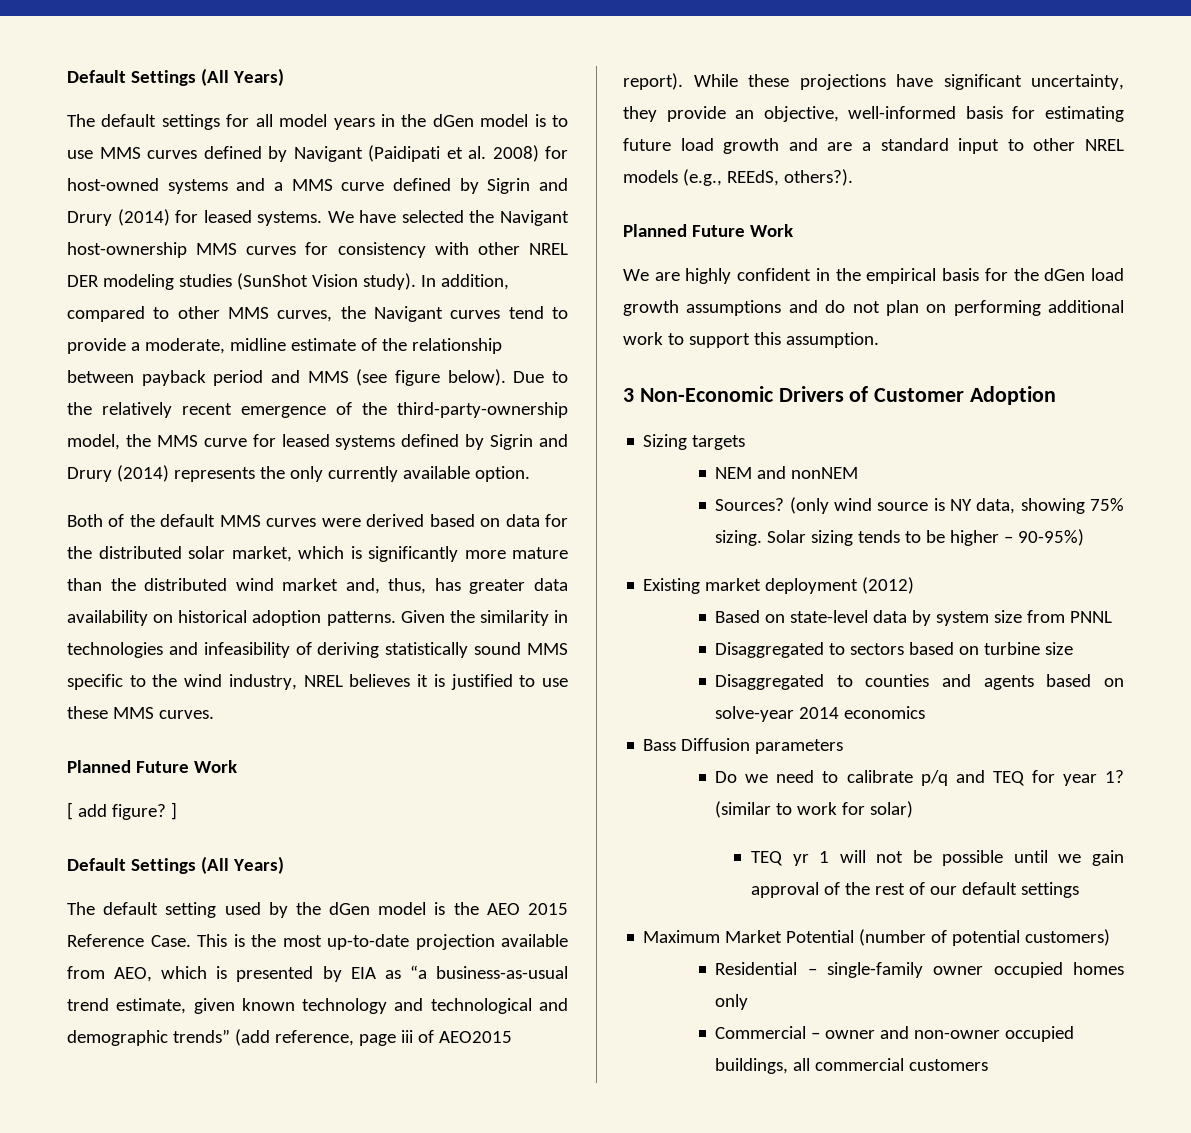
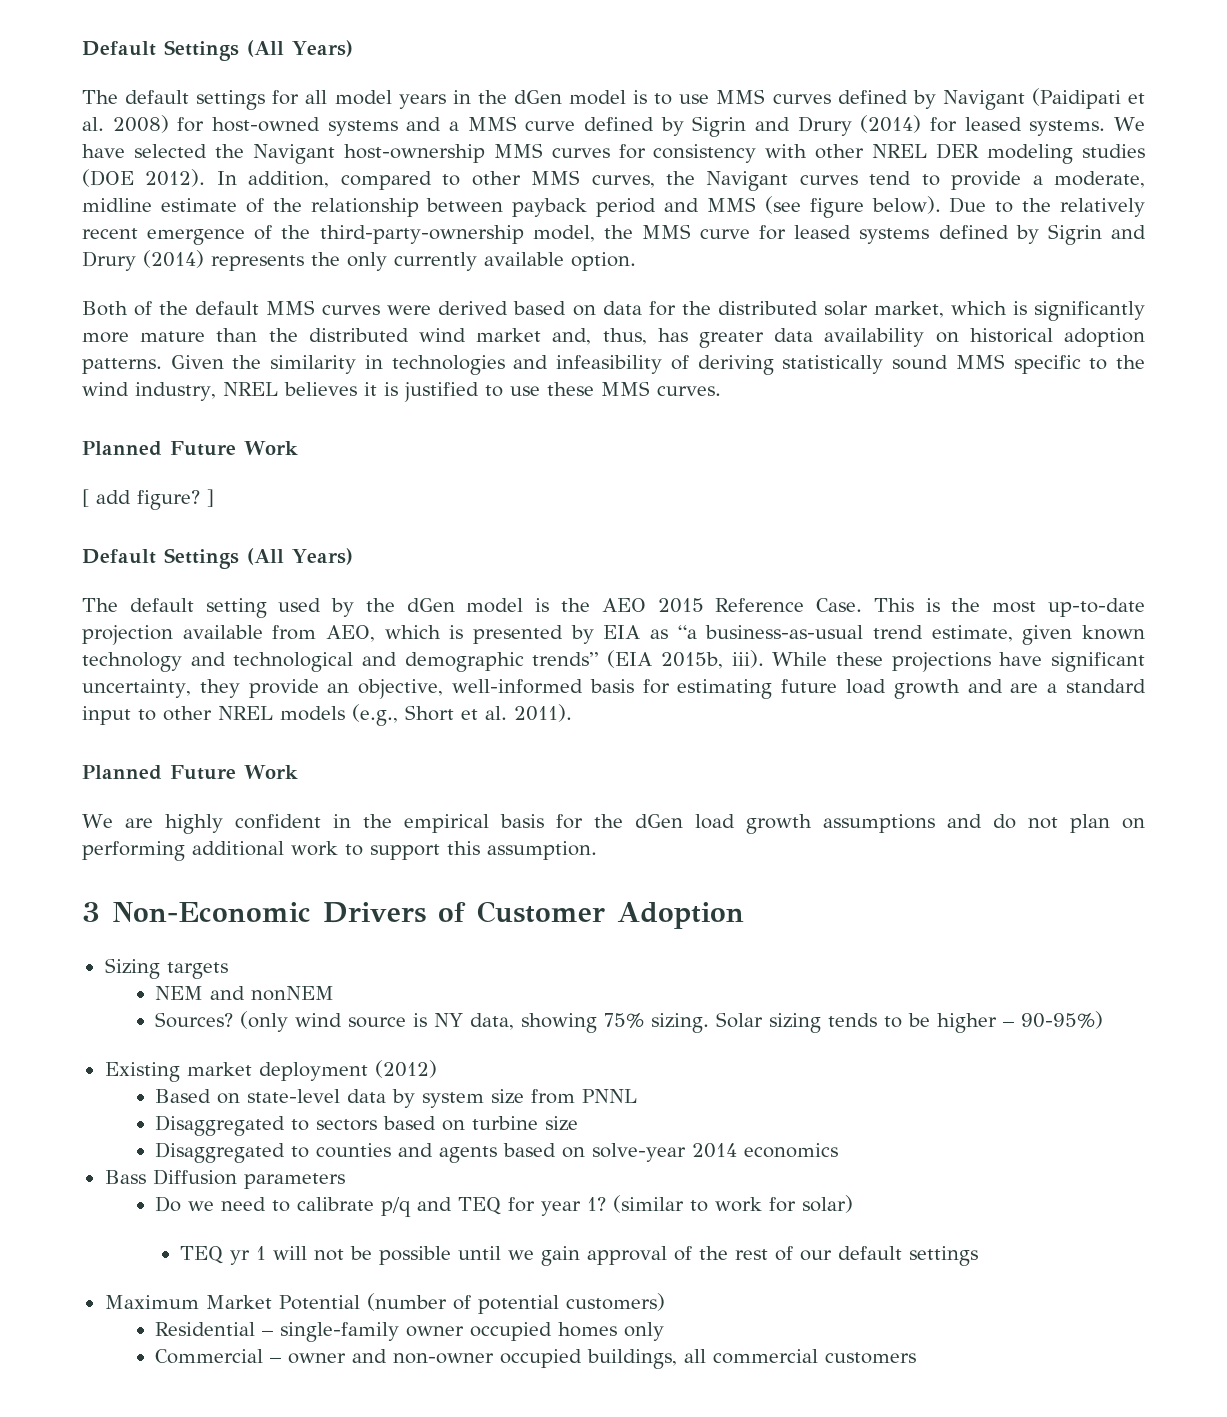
[236,273,416,290] (SunShot Vision study). -> [82,169,206,187] (DOE 2012).
[234,1029,512,1046] [623,73,683,90] (add reference, page iii of AEO2015 report). -> [607,650,764,669] (EIA 2015b, iii).
[726,169,853,186] REEdS, others?). -> [405,704,572,722] Short et al. 2011).

